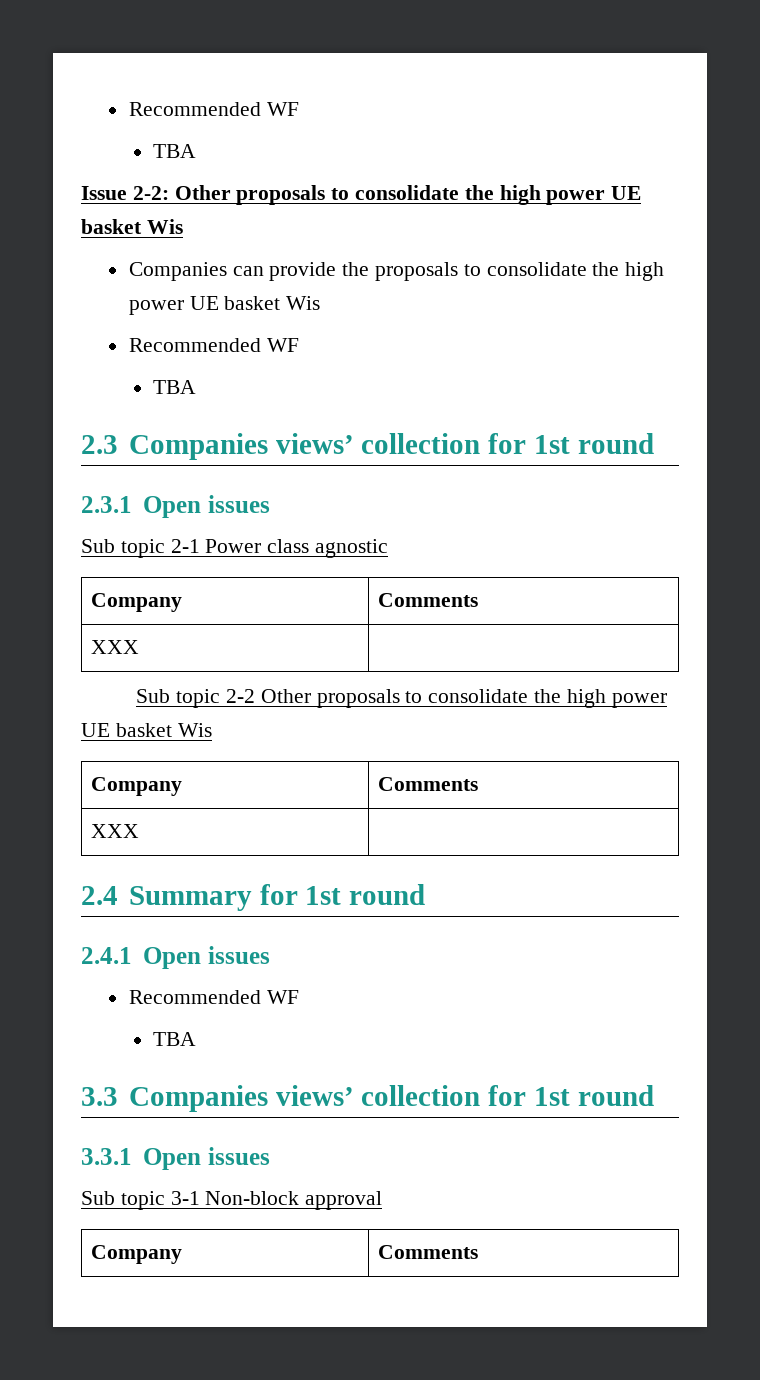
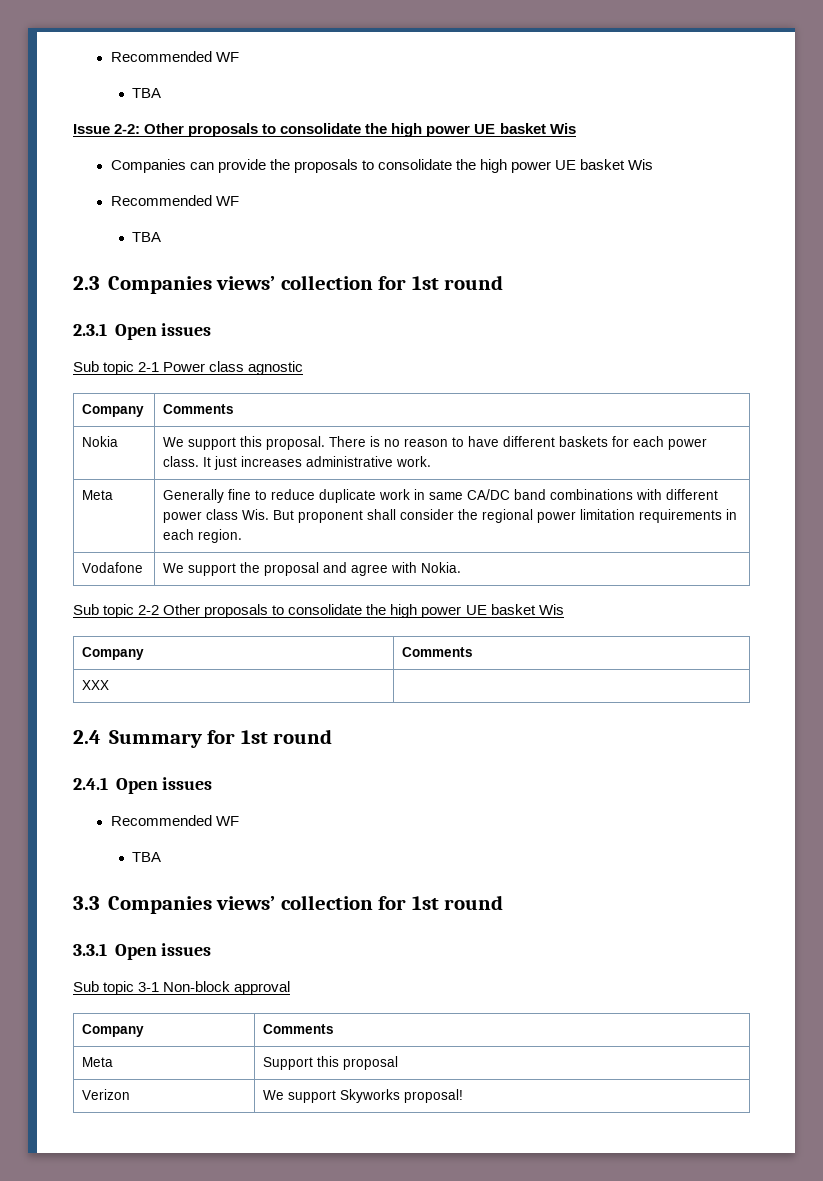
[91,640,140,654] XXX | -> [82,436,119,447] [163,436,708,450] [163,456,432,470] [82,490,114,500] [163,489,719,503] [163,509,738,523] [163,529,243,543] [82,562,144,573] [163,562,462,576] Nokia | We support this proposal. There is no reason to have different baskets for each power class. It just increases administrative work. // Meta | Generally fine to reduce duplicate work in same CA/DC band combinations with different power class Wis. But proponent shall consider the regional power limitation requirements in each region. // Vodafone | We support the proposal and agree with Nokia.
(479, 1252) none -> [82,1057,114,1067] [263,1056,399,1070] [82,1089,131,1100] [263,1089,464,1103] // Meta | Support this proposal // Verizon | We support Skyworks proposal!

